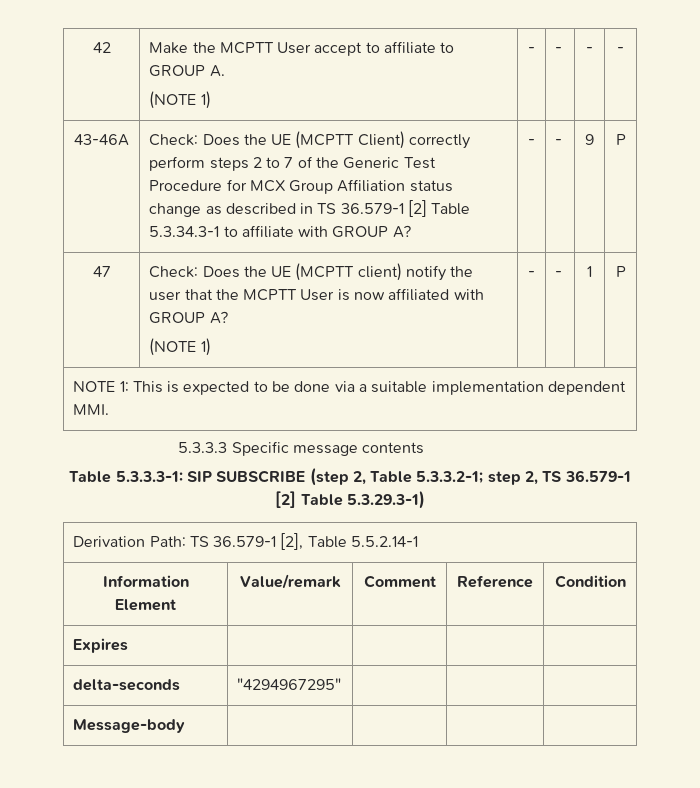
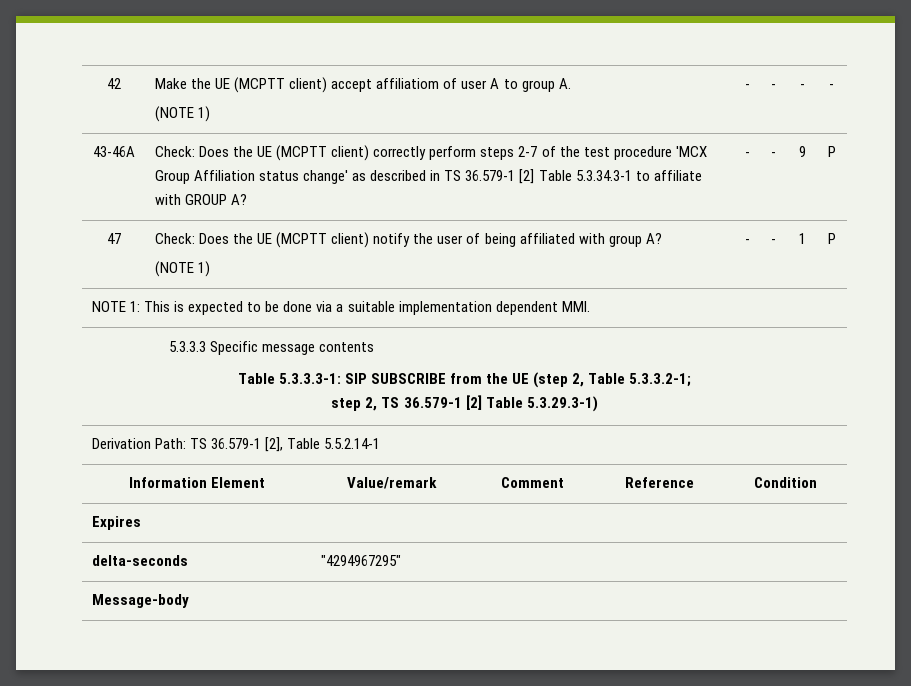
[219,41,455,56] [149,65,206,77] MCPTT User accept to affiliate to GROUP -> [215,77,555,93] UE (MCPTT client) accept affiliatiom of user A to group
[357,131,405,149] Client) -> [331,145,370,161] client)
[252,156,436,169] [149,179,286,192] 2 to 7 of the Generic Test Procedure for MCX -> [518,146,707,160] 2-7 of the test procedure 'MCX
[149,203,202,217] change -> [303,170,349,184] change'
[184,289,386,301] that the MCPTT User is now -> [466,233,516,247] of being
[149,312,206,324] GROUP -> [608,235,642,247] group
(306, 476) none -> [449,373,530,384] from the UE
(484, 477) none -> (692, 380) //

